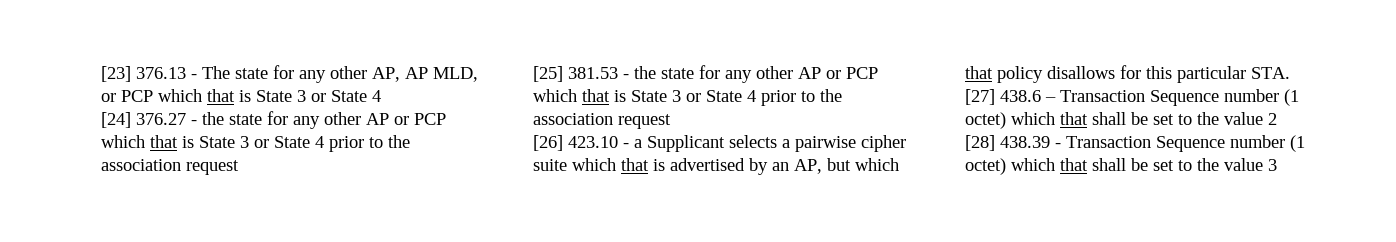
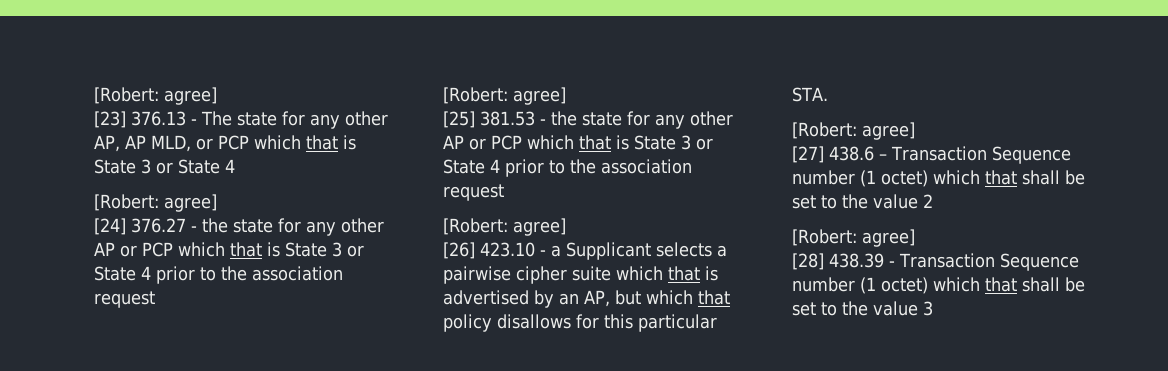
(101, 74) none -> [94,87,217,105] [Robert: agree] //
(381, 96) none -> [94,194,217,212] // [Robert: agree]
(239, 167) none -> [443,87,566,105] // [Robert: agree]
(671, 121) none -> [443,218,566,236] // [Robert: agree]
(1290, 73) none -> [792,122,915,140] // [Robert: agree]
(1277, 119) none -> [792,229,915,247] // [Robert: agree]

